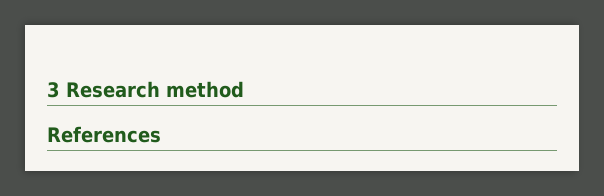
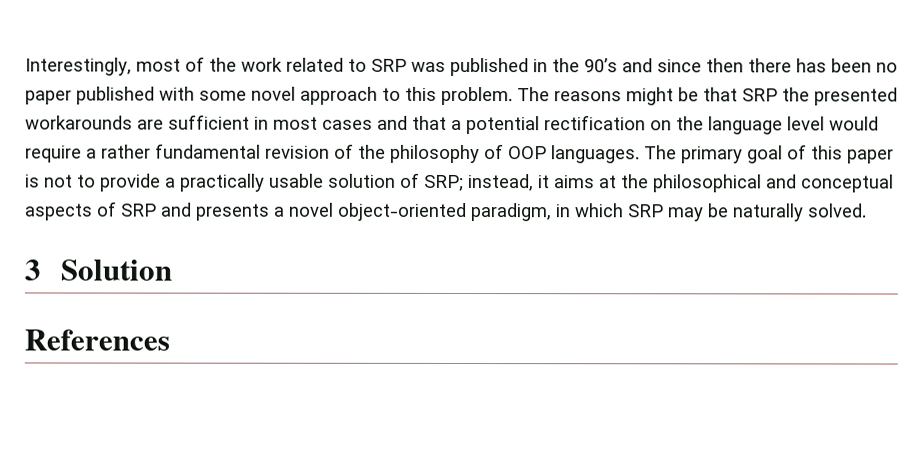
[47,81,245,98] 3 Research method -> [25,56,898,77] [25,86,898,106] [25,114,879,135] [25,143,894,164] [25,172,894,193] [25,201,867,222] [24,259,172,281] Interestingly, most of the work related to SRP was published in the 90’s and since then there has been no paper published with some novel approach to this problem. The reasons might be that SRP the presented workarounds are sufficient in most cases and that a potential rectification on the language level would require a rather fundamental revision of the philosophy of OOP languages. The primary goal of this paper is not to provide a practically usable solution of SRP; instead, it aims at the philosophical and conceptual aspects of SRP and presents a novel object-oriented paradigm, in which SRP may be naturally solved. // 3 Solution

